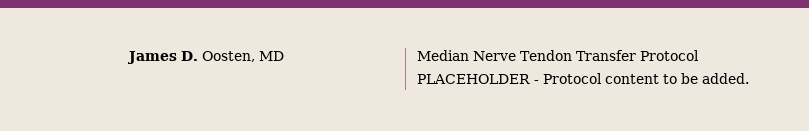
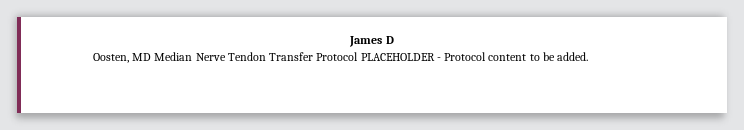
[180,51,198,61] D. -> [385,36,394,44] D //
(284, 56) // -> (152, 57) none
(699, 55) // -> (359, 56) none

